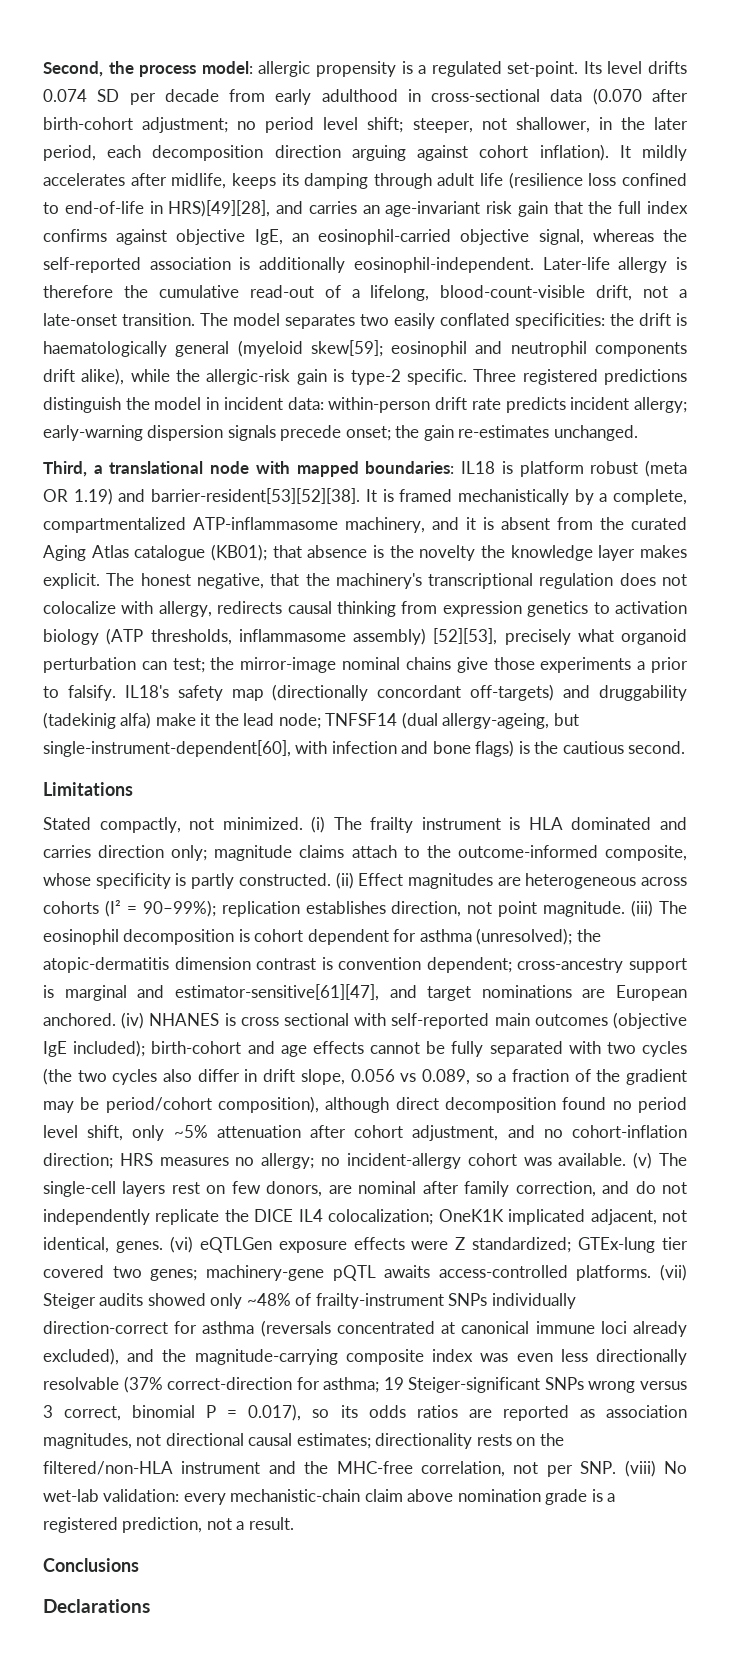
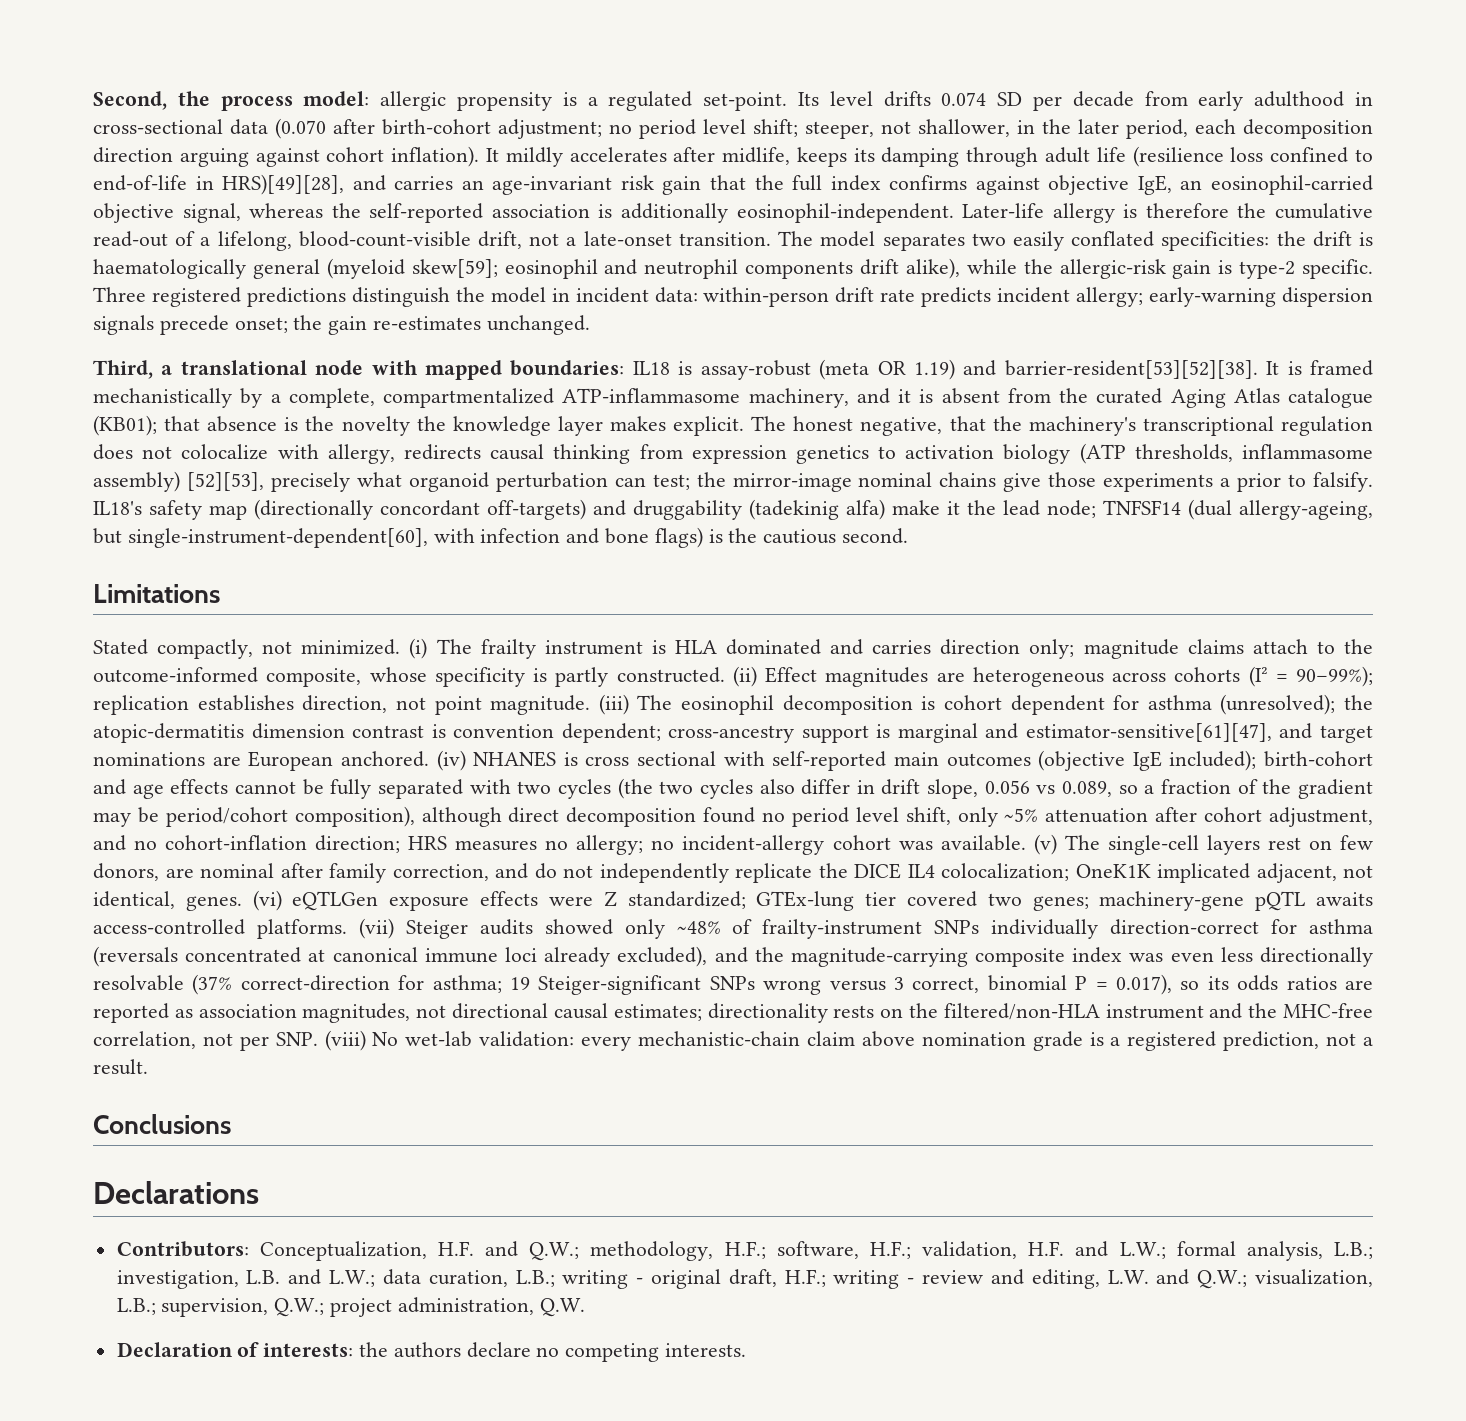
[519,461,639,477] platform robust -> [700,360,811,380] assay-robust
(150, 1606) none -> [116,1241,1373,1261] [116,1269,1373,1289] [116,1297,585,1317] [116,1342,747,1362] // Contributors: Conceptualization, H.F. and Q.W.; methodology, H.F.; software, H.F.; validation, H.F. and L.W.; formal analysis, L.B.; investigation, L.B. and L.W.; data curation, L.B.; writing - original draft, H.F.; writing - review and editing, L.W. and Q.W.; visualization, L.B.; supervision, Q.W.; project administration, Q.W. // Declaration of interests: the authors declare no competing interests.

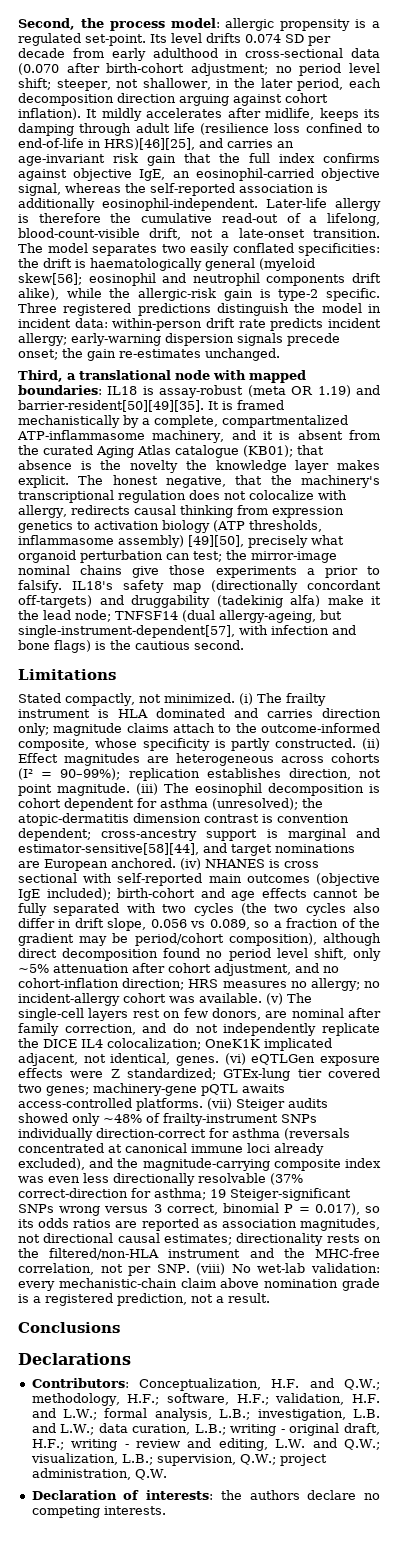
[222,174,345,195] HRS)[49][28], -> [104,138,195,150] HRS)[46][25],
[411,259,498,278] skew[59]; -> [18,273,82,285] skew[56];
[1004,360,1258,379] barrier-resident[53][52][38]. -> [18,400,204,412] barrier-resident[50][49][35].
[186,472,264,491] [52][53], -> [188,535,244,547] [49][50],
[127,528,428,548] single-instrument-dependent[60], -> [18,625,235,638] single-instrument-dependent[57],
[1025,723,1272,742] estimator-sensitive[61][47], -> [18,843,199,855] estimator-sensitive[58][44],

